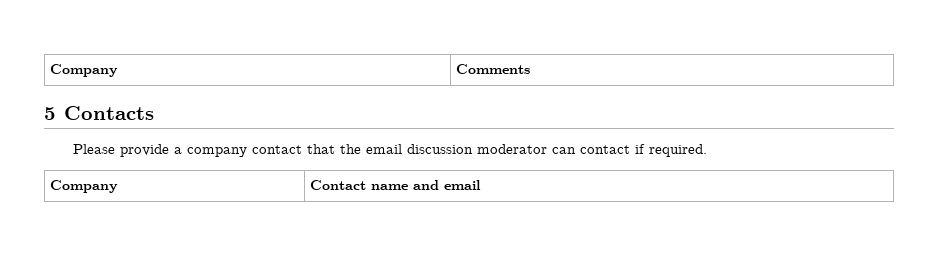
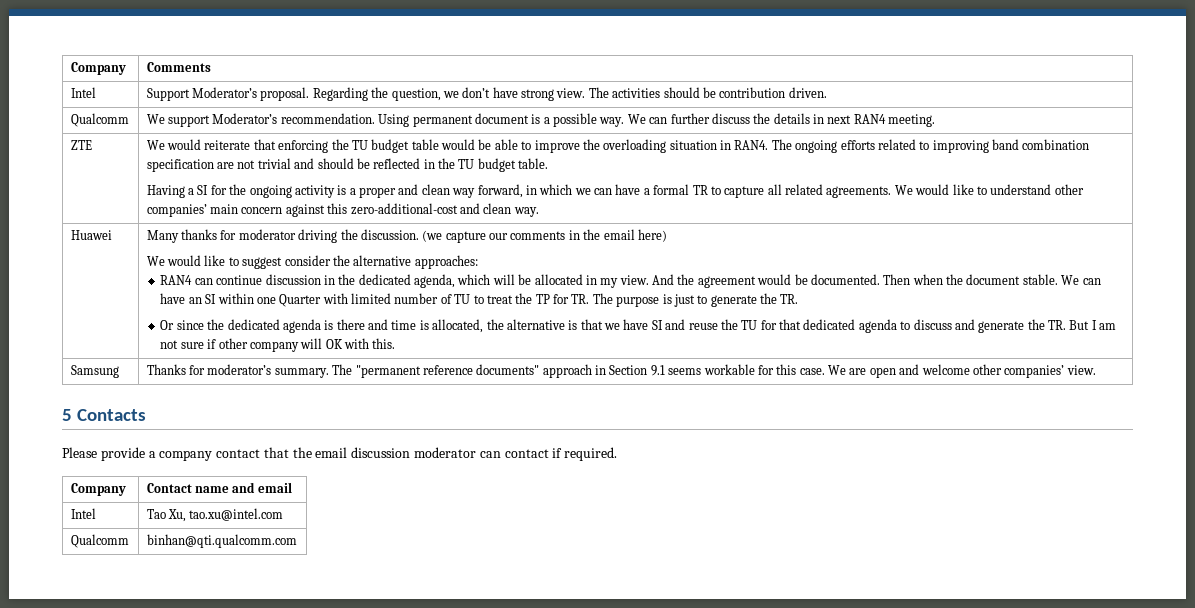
(531, 69) none -> [70,87,96,98] [146,87,827,101] [70,113,129,127] [146,113,936,127] [70,140,92,150] [146,139,1090,153] [146,158,549,172] [146,184,1084,198] [146,203,539,217] [70,230,112,240] [146,229,667,243] [146,255,478,269] [160,274,1101,288] [160,293,799,307] [160,319,1117,333] [160,338,396,352] [70,365,119,378] [146,364,1096,378] // Intel | Support Moderator’s proposal. Regarding the question, we don’t have strong view. The activities should be contribution driven. // Qualcomm | We support Moderator’s recommendation. Using permanent document is a possible way. We can further discuss the details in next RAN4 meeting. // ZTE | We would reiterate that enforcing the TU budget table would be able to improve the overloading situation in RAN4. The ongoing efforts related to improving band combination specification are not trivial and should be reflected in the TU budget table. // Having a SI for the ongoing activity is a proper and clean way forward, in which we can have a formal TR to capture all related agreements. We would like to understand other companies’ main concern against this zero-additional-cost and clean way. // Huawei | Many thanks for moderator driving the discussion. (we capture our comments in the email here) // We would like to suggest consider the alternative approaches: // RAN4 can continue discussion in the dedicated agenda, which will be allocated in my view. And the agreement would be documented. Then when the document stable. We can have an SI within one Quarter with limited number of TU to treat the TP for TR. The purpose is just to generate the TR. // Or since the dedicated agenda is there and time is allocated, the alternative is that we have SI and reuse the TU for that dedicated agenda to discuss and generate the TR. But I am not sure if other company will OK with this. // Samsung | Thanks for moderator’s summary. The "permanent reference documents" approach in Section 9.1 seems workable for this case. We are open and welcome other companies’ view.
(482, 185) none -> [70,508,96,519] [146,508,284,522] [70,534,129,548] [146,534,297,548] // Intel | Tao Xu, tao.xu@intel.com // Qualcomm | binhan@qti.qualcomm.com

